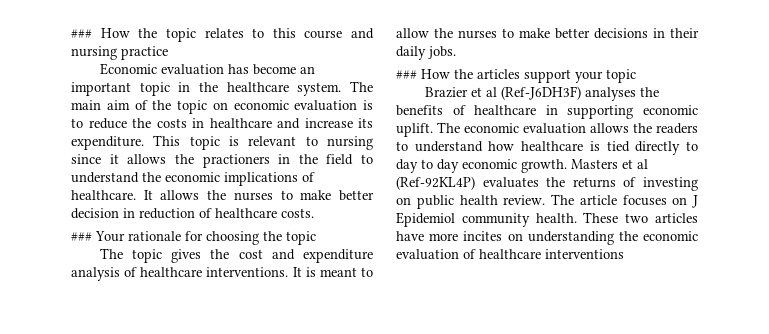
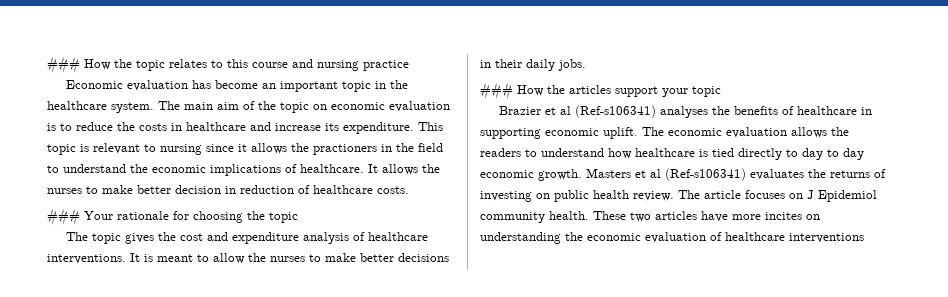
[500,86,581,100] (Ref-J6DH3F) -> [575,105,657,118] (Ref-s106341)
[396,176,475,190] (Ref-92KL4P) -> [665,168,746,181] (Ref-s106341)

